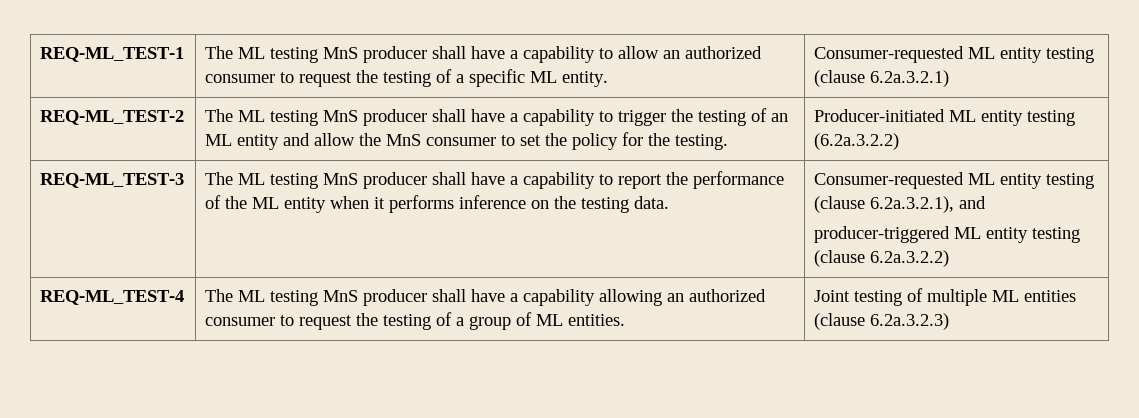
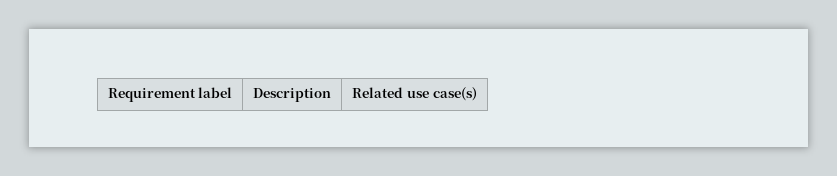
[40,47,185,62] [205,46,763,63] [205,69,609,87] [814,46,1095,63] [814,70,950,87] [40,110,185,125] [205,108,789,126] [205,132,729,150] [814,109,1076,126] [814,133,900,150] [40,173,185,188] [205,171,785,189] [205,195,670,213] [814,172,1095,189] [814,196,987,213] [814,226,1081,243] [814,250,950,267] [40,290,185,305] [205,289,767,306] [205,312,626,330] [814,288,1077,306] [814,313,950,330] REQ-ML_TEST-1 | The ML testing MnS producer shall have a capability to allow an authorized consumer to request the testing of a specific ML entity. | Consumer-requested ML entity testing (clause 6.2a.3.2.1) // REQ-ML_TEST-2 | The ML testing MnS producer shall have a capability to trigger the testing of an ML entity and allow the MnS consumer to set the policy for the testing. | Producer-initiated ML entity testing (6.2a.3.2.2) // REQ-ML_TEST-3 | The ML testing MnS producer shall have a capability to report the performance of the ML entity when it performs inference on the testing data. | Consumer-requested ML entity testing (clause 6.2a.3.2.1), and // producer-triggered ML entity testing (clause 6.2a.3.2.2) // REQ-ML_TEST-4 | The ML testing MnS producer shall have a capability allowing an authorized consumer to request the testing of a group of ML entities. | Joint testing of multiple ML entities (clause 6.2a.3.2.3) -> [107,87,233,102] [253,88,331,102] [352,87,477,101] Requirement label | Description | Related use case(s)

